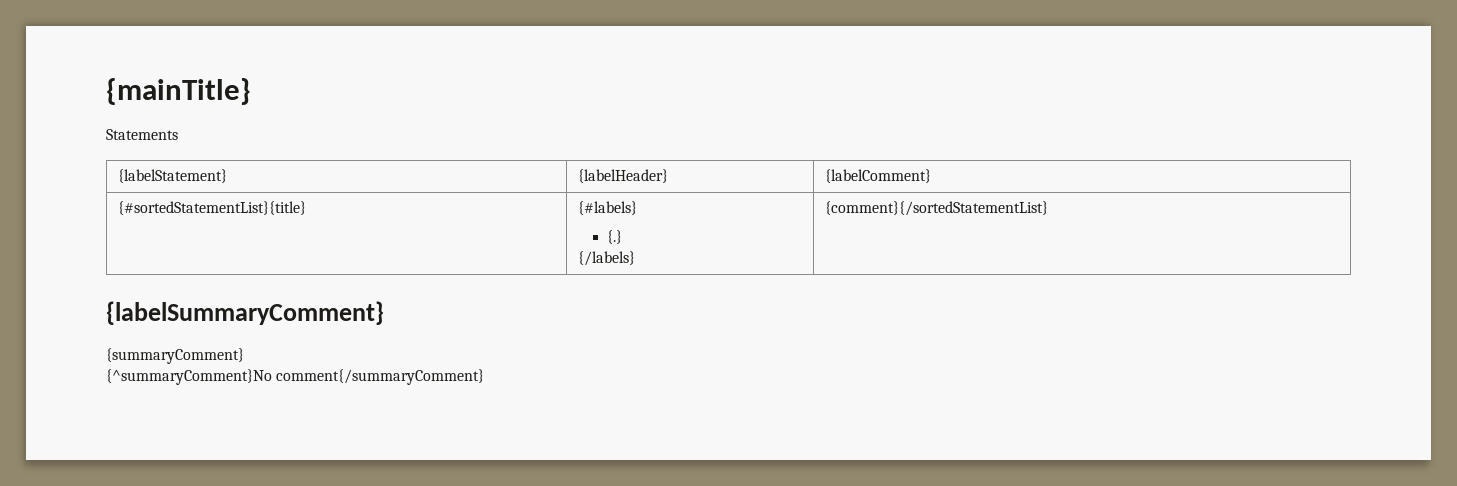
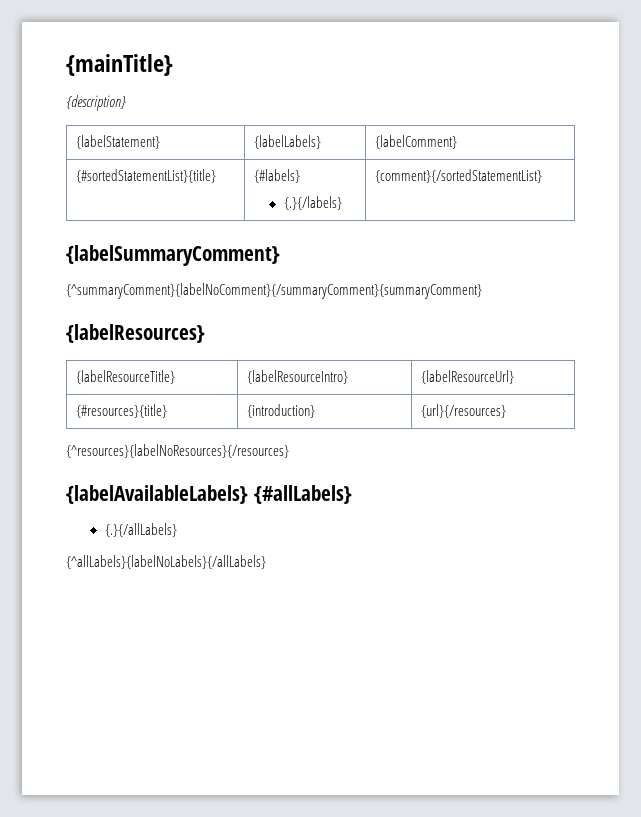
[106,129,178,140] Statements -> [66,95,126,111] {description}
[577,169,668,183] {labelHeader} -> [253,135,321,149] {labelLabels}
[607,230,623,244] [577,251,635,266] {.} // {/labels} -> [283,196,342,210] {.}{/labels}
[106,348,244,364] [106,369,485,385] {summaryComment} // {^summaryComment}No comment{/summaryComment} -> [66,283,482,299] [66,324,205,343] [75,370,175,384] [246,370,348,384] [420,370,514,384] [75,404,167,418] [246,404,315,418] [420,404,506,418] [66,444,289,458] [66,485,352,504] [104,523,177,537] [66,555,266,569] {^summaryComment}{labelNoComment}{/summaryComment}{summaryComment} // {labelResources} // {labelResourceTitle} | {labelResourceIntro} | {labelResourceUrl} // {#resources}{title} | {introduction} | {url}{/resources} // {^resources}{labelNoResources}{/resources} // {labelAvailableLabels} {#allLabels} // {.}{/allLabels} // {^allLabels}{labelNoLabels}{/allLabels}

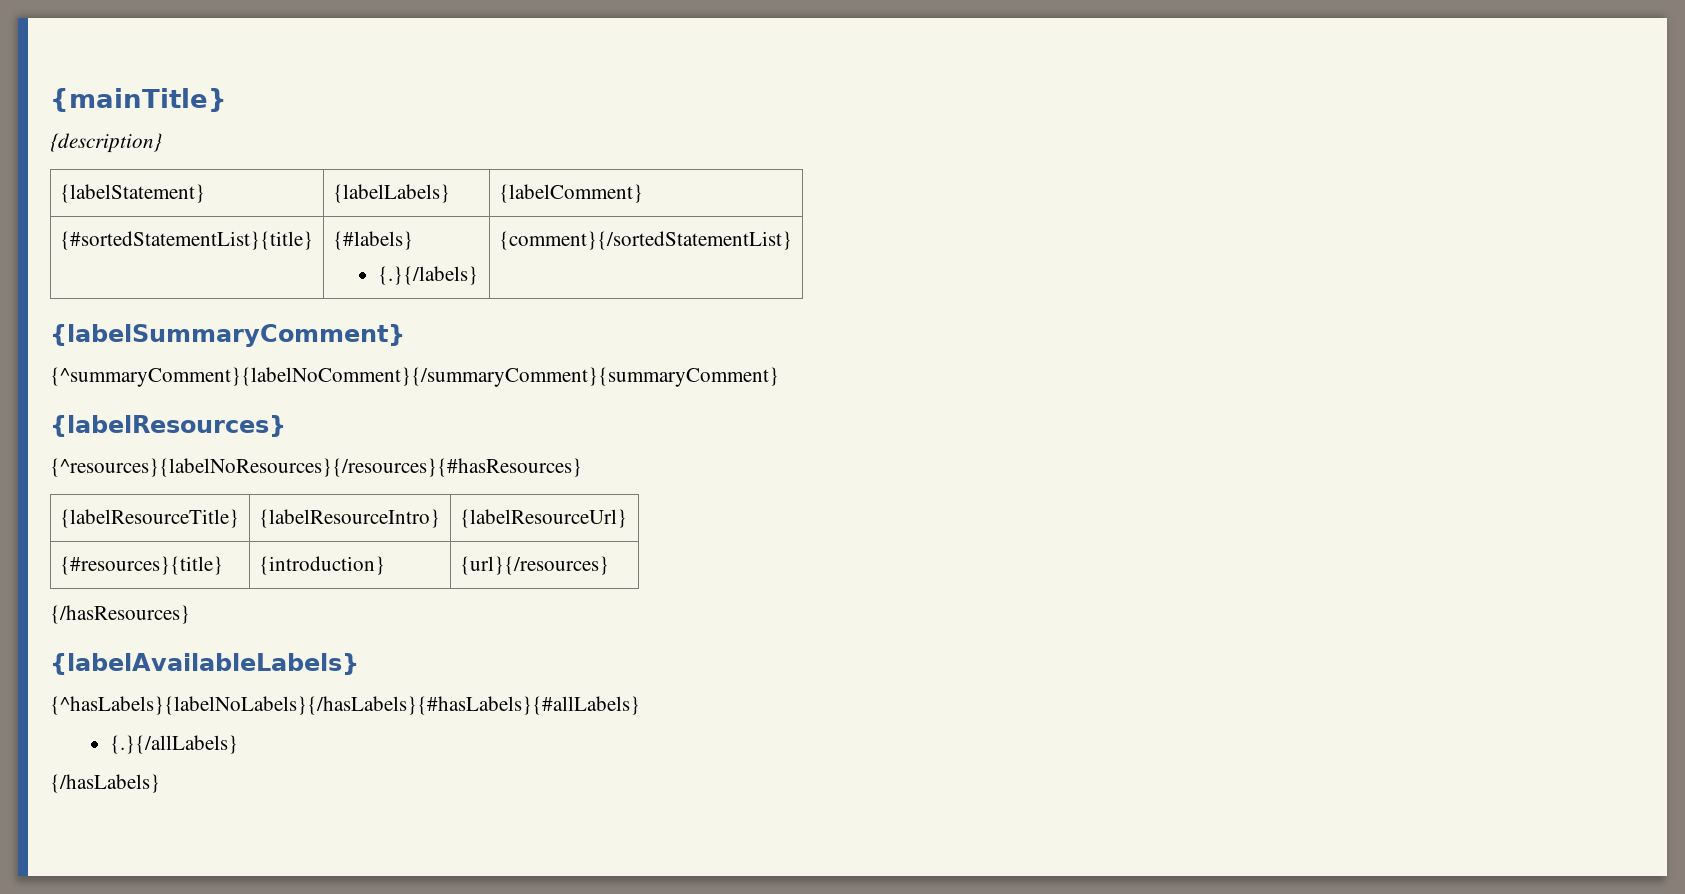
(205, 333) none -> [50,458,582,477] // {^resources}{labelNoResources}{/resources}{#hasResources}
[66,444,289,458] {^resources}{labelNoResources}{/resources} -> [50,605,190,624] {/hasResources}
[253,485,352,504] {#allLabels} -> [50,696,640,715] // {^hasLabels}{labelNoLabels}{/hasLabels}{#hasLabels}{#allLabels}
[66,555,266,569] {^allLabels}{labelNoLabels}{/allLabels} -> [50,774,160,793] {/hasLabels}

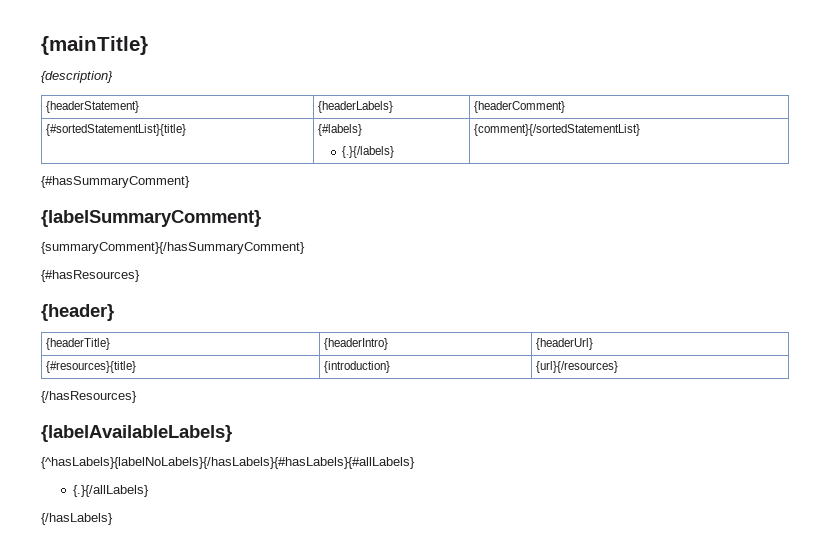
[59,184,205,203] [332,184,450,203] [498,184,643,203] {labelStatement} | {labelLabels} | {labelComment} -> [46,101,140,113] [318,101,394,113] [474,101,566,113] {headerStatement} | {headerLabels} | {headerComment}
(792, 240) none -> [41,176,190,188] // {#hasSummaryComment}
[50,367,779,387] [50,415,286,437] [50,458,582,477] [59,509,239,528] [258,509,440,528] [459,509,627,528] {^summaryComment}{labelNoComment}{/summaryComment}{summaryComment} // {labelResources} // {^resources}{labelNoResources}{/resources}{#hasResources} // {labelResourceTitle} | {labelResourceIntro} | {labelResourceUrl} -> [41,242,305,254] [41,270,140,282] [41,304,114,321] [46,338,111,350] [324,338,389,350] [536,338,594,350] {summaryComment}{/hasSummaryComment} // {#hasResources} // {header} // {headerTitle} | {headerIntro} | {headerUrl}

